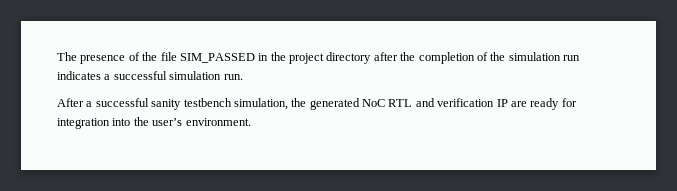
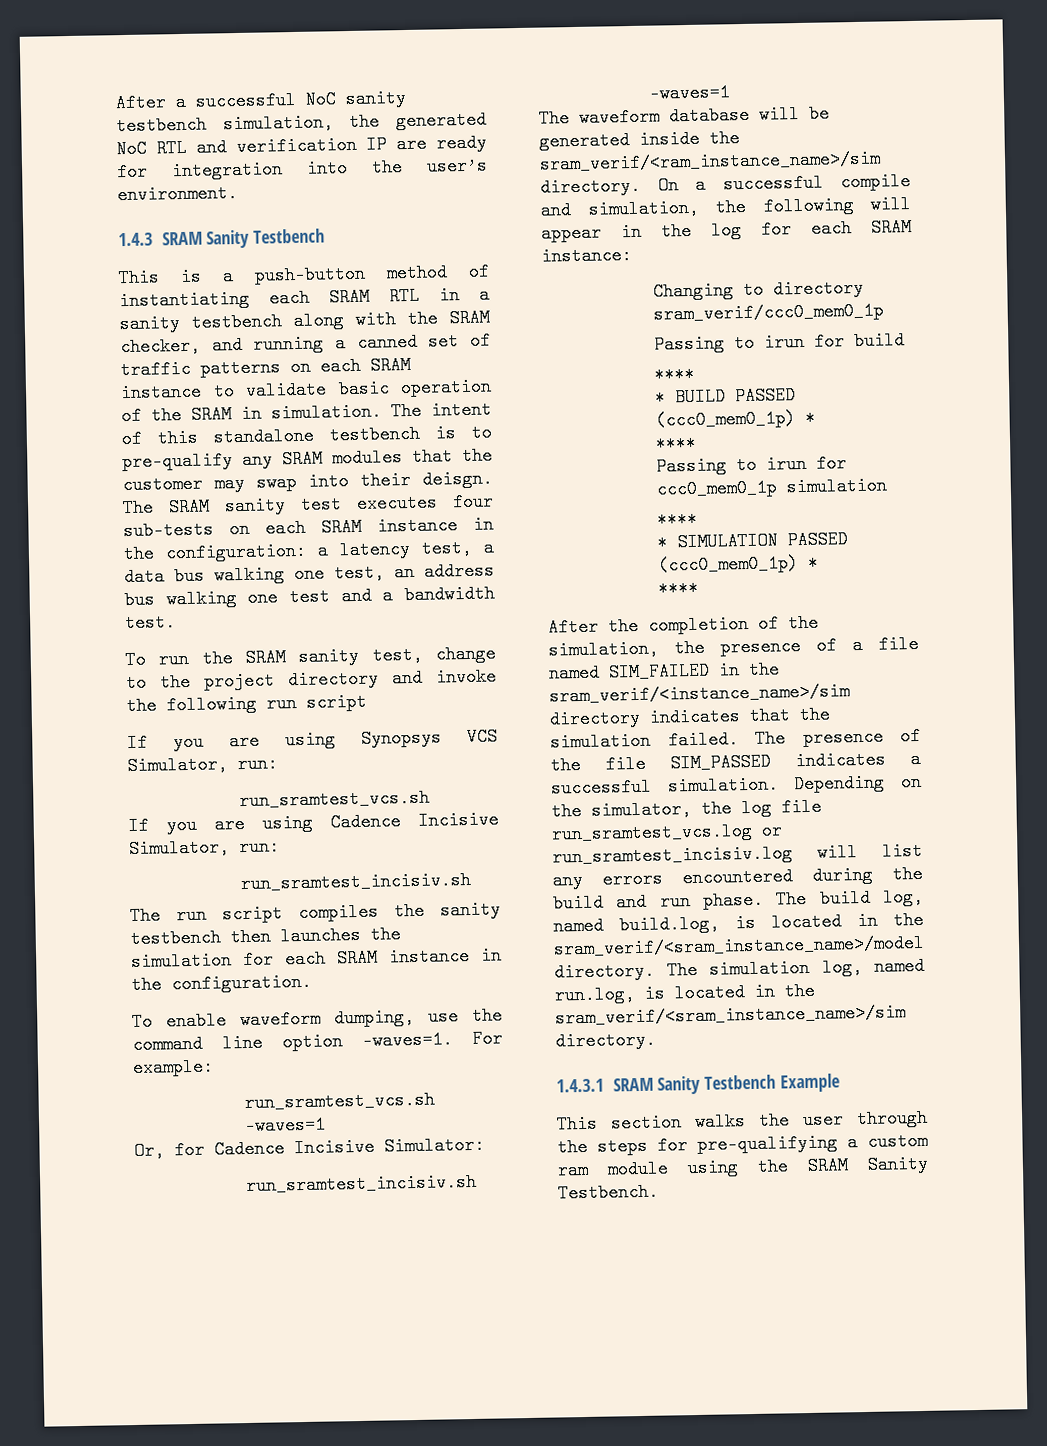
[57,52,580,64] [57,71,243,80] The presence of the file SIM_PASSED in the project directory after the completion of the simulation run indicates a successful simulation run. // -> (115, 103) none
(149, 102) none -> [305,90,337,109] NoC
(251, 122) none -> [118,228,325,249] [118,262,490,288] [119,285,490,311] [119,308,490,334] [120,331,491,357] [120,355,411,380] [120,377,492,403] [121,400,492,426] [121,423,492,449] [122,446,493,472] [122,469,493,495] [122,492,494,518] [123,515,494,541] [123,538,495,564] [124,561,495,587] [124,584,495,610] [124,613,176,633] [125,644,496,670] [126,667,497,693] [126,692,367,716] [127,727,498,753] [127,754,278,776] [239,788,430,811] [128,810,499,836] [129,837,280,859] [240,870,471,894] [130,900,501,926] [130,925,401,949] [131,946,502,972] [131,972,312,995] [132,1006,503,1032] [132,1029,503,1055] [132,1057,214,1078] [244,1090,435,1113] [244,1115,326,1136] [134,1135,485,1160] [246,1172,477,1196] [649,83,730,103] [539,104,830,128] [539,129,740,151] [539,149,881,174] [540,172,911,197] [540,195,911,220] [541,218,912,243] [541,246,632,266] [653,278,864,301] [653,301,884,324] [654,331,905,354] [654,364,695,384] [655,386,796,407] [655,408,816,430] [655,433,697,453] [656,454,847,476] [656,476,887,499] [657,509,698,529] [657,530,848,552] [658,553,819,575] [658,578,699,598] [548,613,819,637] [548,634,919,660] [548,660,780,683] [549,682,850,706] [549,705,831,729] [550,726,921,752] [550,749,921,775] [551,772,922,798] [551,797,822,821] [551,821,783,844] [552,841,923,867] [552,864,923,890] [553,887,924,913] [553,910,924,936] [553,933,925,959] [554,956,925,982] [554,981,815,1005] [555,1003,906,1028] [555,1030,656,1051] [556,1073,840,1095] [556,1108,928,1134] [557,1131,928,1157] [557,1154,929,1180] [558,1182,659,1203] // 1.4.3 SRAM Sanity Testbench // This is a push-button method of instantiating each SRAM RTL in a sanity testbench along with the SRAM checker, and running a canned set of traffic patterns on each SRAM instance to validate basic operation of the SRAM in simulation. The intent of this standalone testbench is to pre-qualify any SRAM modules that the customer may swap into their deisgn. The SRAM sanity test executes four sub-tests on each SRAM instance in the configuration: a latency test, a data bus walking one test, an address bus walking one test and a bandwidth test. // To run the SRAM sanity test, change to the project directory and invoke the following run script // If you are using Synopsys VCS Simulator, run: // run_sramtest_vcs.sh // If you are using Cadence Incisive Simulator, run: // run_sramtest_incisiv.sh // The run script compiles the sanity testbench then launches the simulation for each SRAM instance in the configuration. // To enable waveform dumping, use the command line option -waves=1. For example: // run_sramtest_vcs.sh -waves=1 // Or, for Cadence Incisive Simulator: // run_sramtest_incisiv.sh -waves=1 // The waveform database will be generated inside the sram_verif/<ram_instance_name>/sim directory. On a successful compile and simulation, the following will appear in the log for each SRAM instance: // Changing to directory sram_verif/ccc0_mem0_1p // Passing to irun for build // **** // * BUILD PASSED (ccc0_mem0_1p) * // **** // Passing to irun for ccc0_mem0_1p simulation // **** // * SIMULATION PASSED (ccc0_mem0_1p) * // **** // After the completion of the simulation, the presence of a file named SIM_FAILED in the sram_verif/<instance_name>/sim directory indicates that the simulation failed. The presence of the file SIM_PASSED indicates a successful simulation. Depending on the simulator, the log file run_sramtest_vcs.log or run_sramtest_incisiv.log will list any errors encountered during the build and run phase. The build log, named build.log, is located in the sram_verif/<sram_instance_name>/model directory. The simulation log, named run.log, is located in the sram_verif/<sram_instance_name>/sim directory. // 1.4.3.1 SRAM Sanity Testbench Example // This section walks the user through the steps for pre-qualifying a custom ram module using the SRAM Sanity Testbench.

